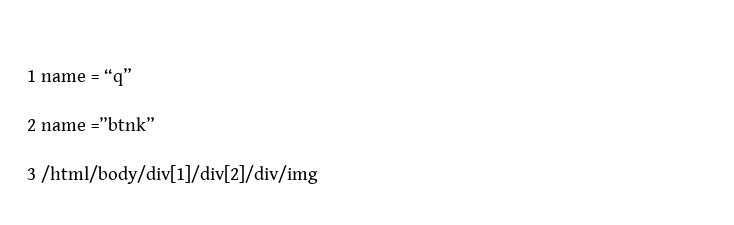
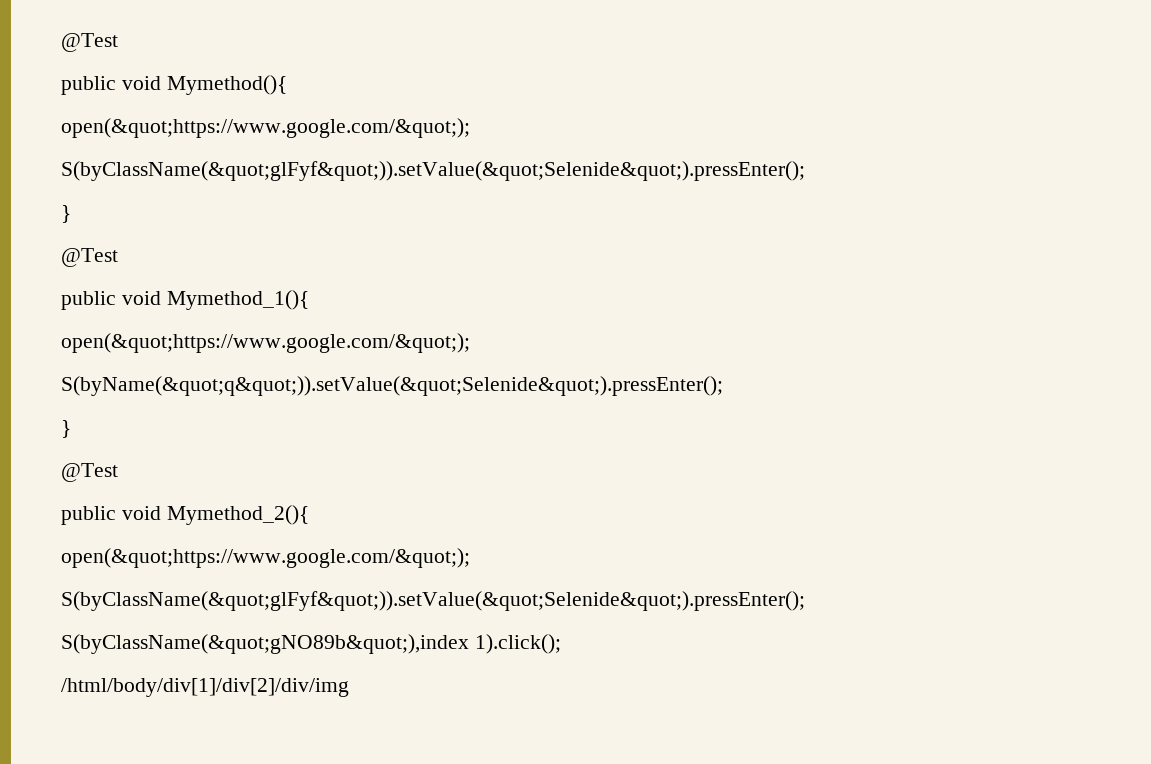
[27,68,132,86] [27,117,155,131] [27,168,36,180] 1 name = “q” // 2 name =”btnk” // 3 -> [61,33,118,52] [61,75,287,95] [61,118,470,138] [61,161,805,181] [61,205,71,223] [61,248,118,267] [61,290,309,310] [61,333,470,353] [61,376,723,396] [61,420,71,438] [61,463,118,482] [61,505,309,525] [61,548,470,568] [61,591,805,611] [61,634,561,654] @Test // public void Mymethod(){ // open(&quot;https://www.google.com/&quot;); // S(byClassName(&quot;glFyf&quot;)).setValue(&quot;Selenide&quot;).pressEnter(); // } // @Test // public void Mymethod_1(){ // open(&quot;https://www.google.com/&quot;); // S(byName(&quot;q&quot;)).setValue(&quot;Selenide&quot;).pressEnter(); // } // @Test // public void Mymethod_2(){ // open(&quot;https://www.google.com/&quot;); // S(byClassName(&quot;glFyf&quot;)).setValue(&quot;Selenide&quot;).pressEnter(); // S(byClassName(&quot;gNO89b&quot;),index 1).click(); //

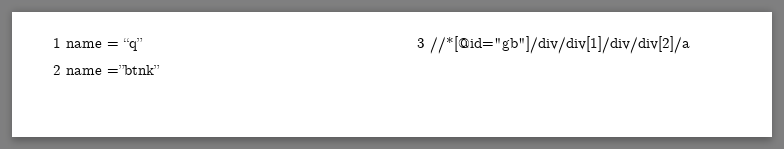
[61,33,118,52] [61,75,287,95] [61,118,470,138] [61,161,805,181] [61,205,71,223] [61,248,118,267] [61,290,309,310] [61,333,470,353] [61,376,723,396] [61,420,71,438] [61,463,118,482] [61,505,309,525] [61,548,470,568] [61,591,805,611] [61,634,561,654] [61,678,349,697] @Test // public void Mymethod(){ // open(&quot;https://www.google.com/&quot;); // S(byClassName(&quot;glFyf&quot;)).setValue(&quot;Selenide&quot;).pressEnter(); // } // @Test // public void Mymethod_1(){ // open(&quot;https://www.google.com/&quot;); // S(byName(&quot;q&quot;)).setValue(&quot;Selenide&quot;).pressEnter(); // } // @Test // public void Mymethod_2(){ // open(&quot;https://www.google.com/&quot;); // S(byClassName(&quot;glFyf&quot;)).setValue(&quot;Selenide&quot;).pressEnter(); // S(byClassName(&quot;gNO89b&quot;),index 1).click(); // /html/body/div[1]/div[2]/div/img -> [53,38,143,51] [53,65,160,75] [417,36,690,54] 1 name = “q” // 2 name =”btnk” // 3 //*[@id="gb"]/div/div[1]/div/div[2]/a

